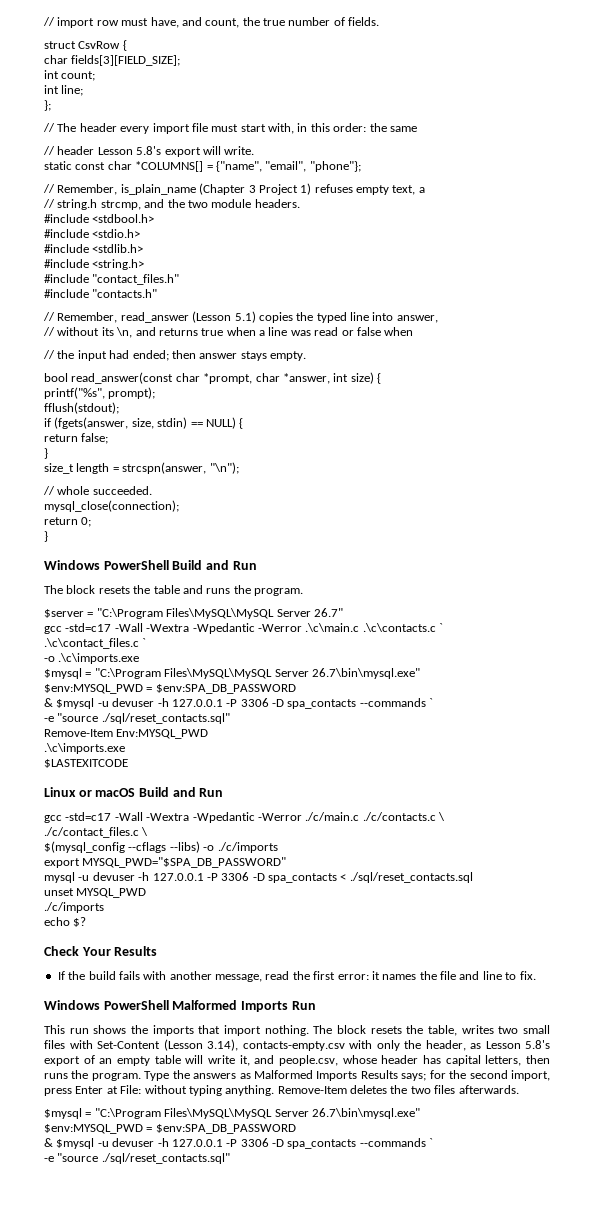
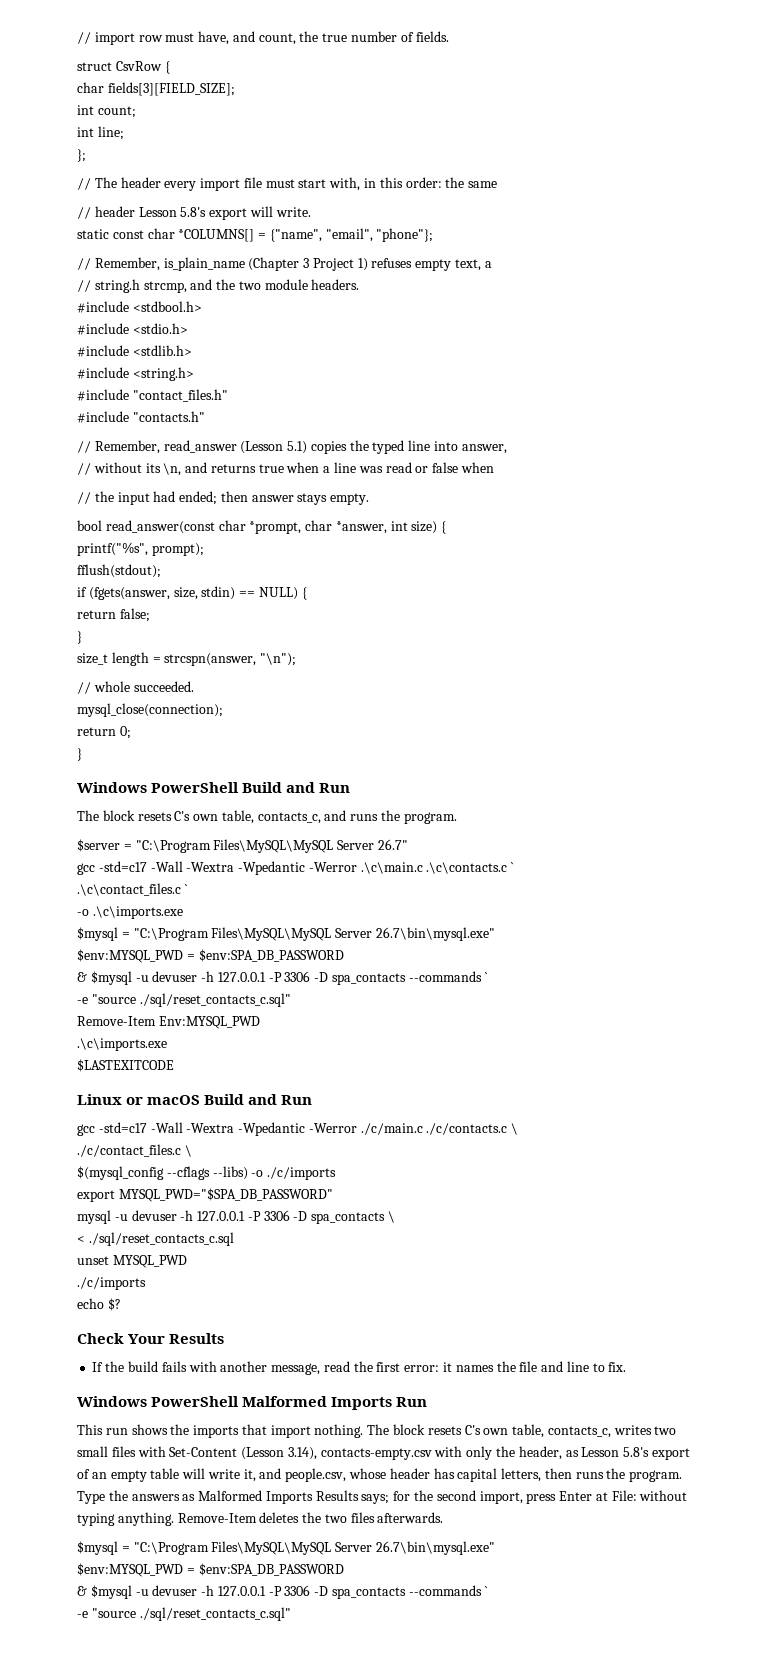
[133,585,180,594] the table -> [174,810,321,824] C's own table, contacts_c,
[101,713,230,724] ./sql/reset_contacts.sql" -> [139,993,291,1007] ./sql/reset_contacts_c.sql"
[340,872,473,883] < ./sql/reset_contacts.sql -> [388,1211,396,1223] [77,1232,234,1246] \ // < ./sql/reset_contacts_c.sql
[406,1025,458,1036] the table, -> [464,1424,611,1438] C's own table, contacts_c,
[101,1153,230,1164] ./sql/reset_contacts.sql" -> [139,1607,291,1621] ./sql/reset_contacts_c.sql"

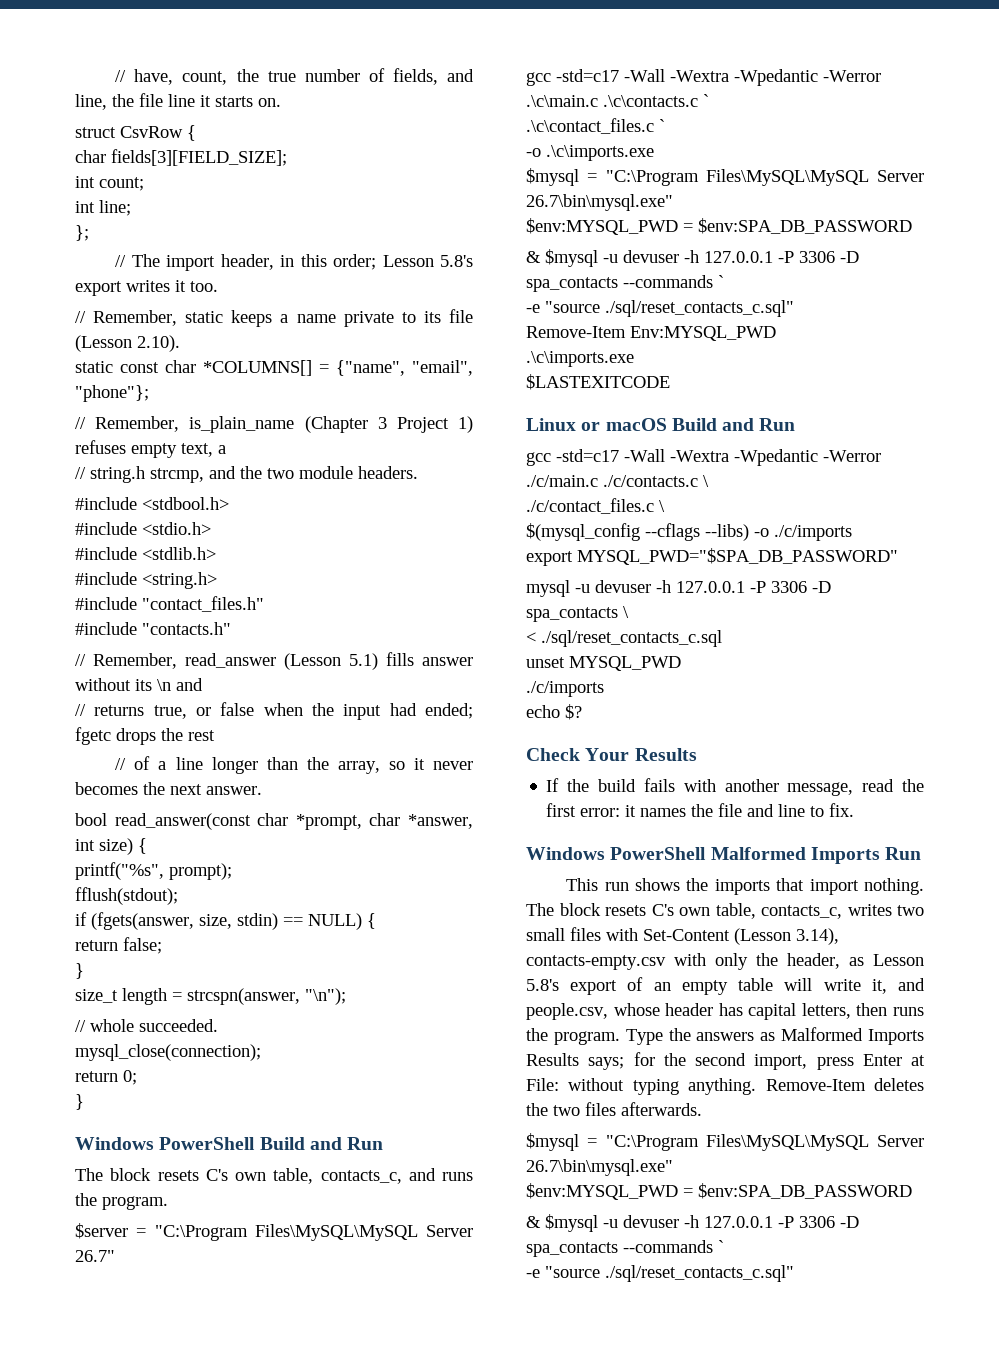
[77,31,255,45] // import row must have, and -> [115,69,174,85] // have,
[415,31,449,42] fields. -> [392,68,475,85] [75,93,281,110] fields, and line, the file line it starts on.
[120,177,498,191] [77,206,311,220] header every import file must start with, in this order: the same // // header Lesson 5.8's export will write. -> [166,254,474,271] [75,280,218,296] [75,309,473,327] [75,335,180,352] import header, in this order; Lesson 5.8's export writes it too. // // Remember, static keeps a name private to its file (Lesson 2.10).
[310,440,507,454] [77,462,412,476] copies the typed line into answer, // // without its \n, and returns true when a line was read -> [386,652,473,666] [75,678,203,691] [75,704,187,719] fills answer without its \n and // // returns true,
[77,492,91,504] // // -> (303, 709) none
[220,491,370,505] then answer stays empty. -> [75,727,215,745] [115,756,473,774] [75,782,262,795] fgetc drops the rest // // of a line longer than the array, so it never becomes the next answer.

